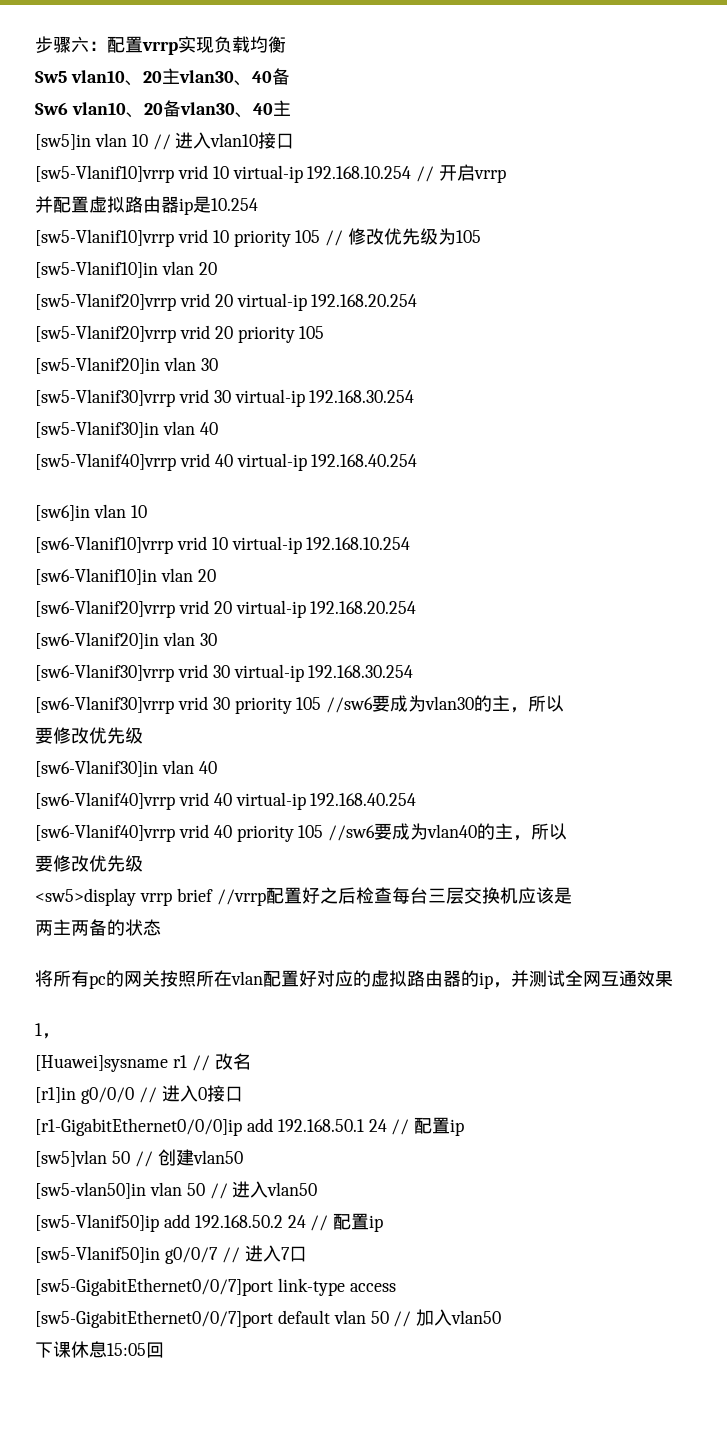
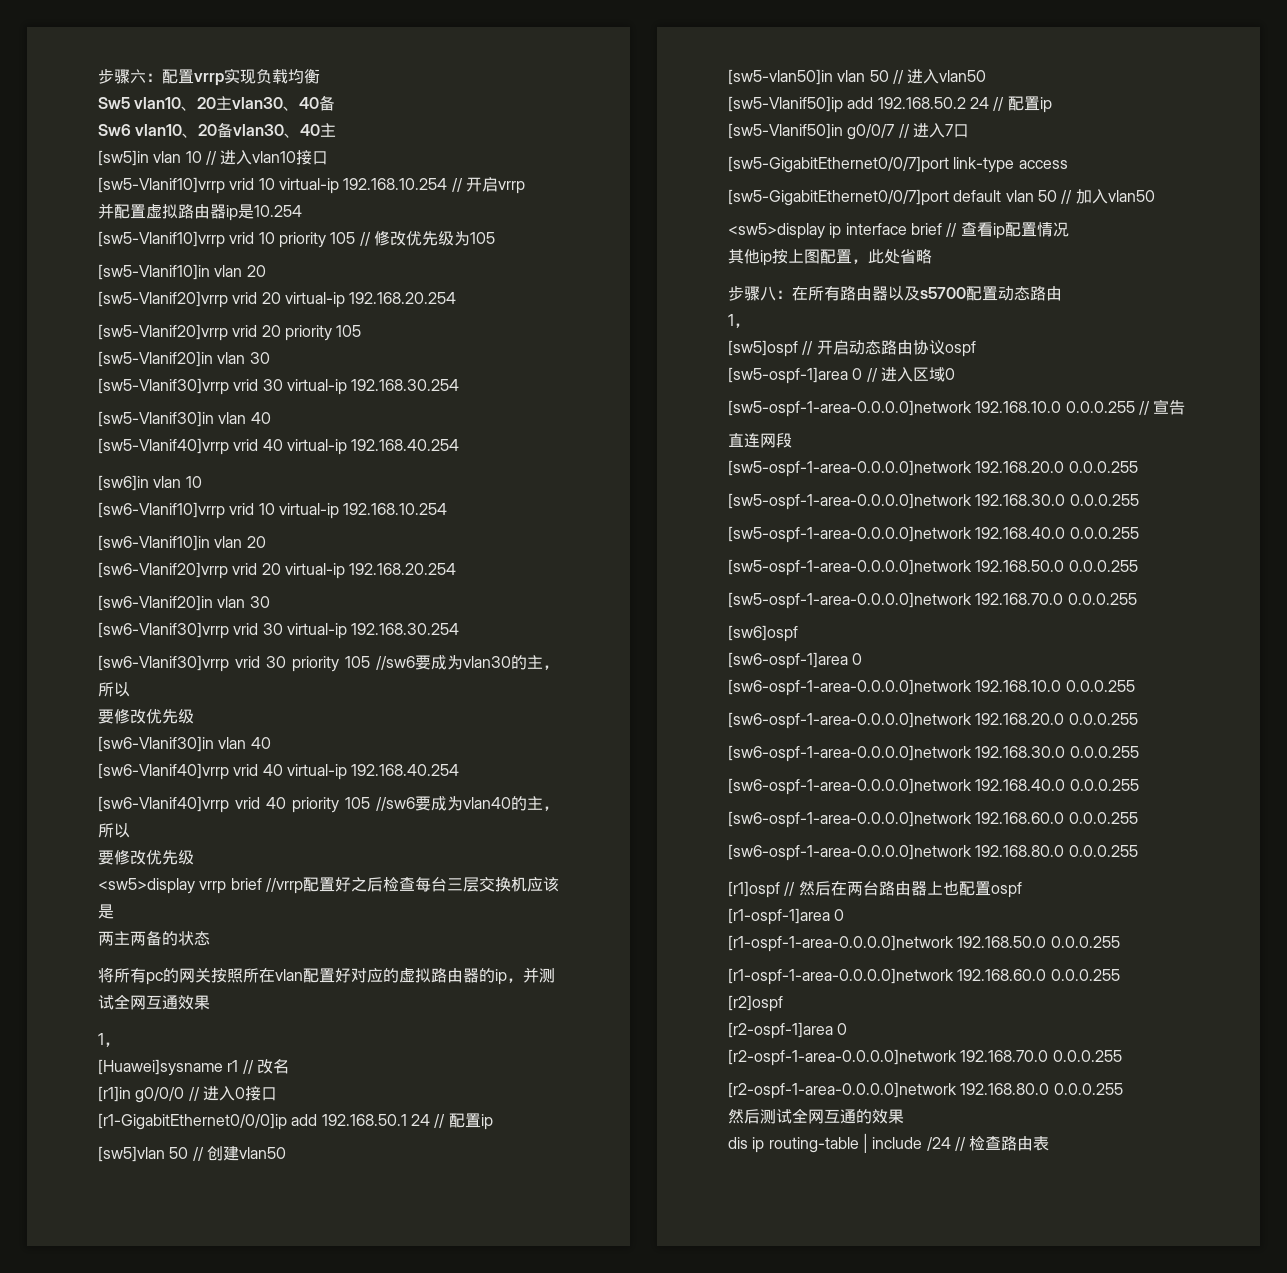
[35,1341,164,1358] 下课休息15:05回 -> [728,222,1069,239] [728,249,932,266] [728,286,1062,301] [728,314,750,328] [728,340,976,357] [728,367,955,384] [728,399,1186,417] [728,433,792,448] [728,460,1138,477] [728,493,1139,510] [728,526,1139,543] [728,559,1138,576] [728,592,1137,609] [728,625,798,642] [728,652,863,669] [728,679,1135,696] [728,712,1138,729] [728,745,1139,762] [728,778,1139,795] [728,811,1138,828] [728,844,1138,861] [728,881,1022,898] [728,908,845,925] [728,935,1120,952] [728,968,1120,985] [728,995,783,1012] [728,1022,848,1039] [728,1049,1122,1066] [728,1082,1123,1099] [728,1108,904,1124] [728,1133,1050,1153] <sw5>display ip interface brief // 查看ip配置情况 // 其他ip按上图配置，此处省略 // 步骤八：在所有路由器以及s5700配置动态路由 // 1， // [sw5]ospf // 开启动态路由协议ospf // [sw5-ospf-1]area 0 // 进入区域0 // [sw5-ospf-1-area-0.0.0.0]network 192.168.10.0 0.0.0.255 // 宣告 // 直连网段 // [sw5-ospf-1-area-0.0.0.0]network 192.168.20.0 0.0.0.255 // [sw5-ospf-1-area-0.0.0.0]network 192.168.30.0 0.0.0.255 // [sw5-ospf-1-area-0.0.0.0]network 192.168.40.0 0.0.0.255 // [sw5-ospf-1-area-0.0.0.0]network 192.168.50.0 0.0.0.255 // [sw5-ospf-1-area-0.0.0.0]network 192.168.70.0 0.0.0.255 // [sw6]ospf // [sw6-ospf-1]area 0 // [sw6-ospf-1-area-0.0.0.0]network 192.168.10.0 0.0.0.255 // [sw6-ospf-1-area-0.0.0.0]network 192.168.20.0 0.0.0.255 // [sw6-ospf-1-area-0.0.0.0]network 192.168.30.0 0.0.0.255 // [sw6-ospf-1-area-0.0.0.0]network 192.168.40.0 0.0.0.255 // [sw6-ospf-1-area-0.0.0.0]network 192.168.60.0 0.0.0.255 // [sw6-ospf-1-area-0.0.0.0]network 192.168.80.0 0.0.0.255 // [r1]ospf // 然后在两台路由器上也配置ospf // [r1-ospf-1]area 0 // [r1-ospf-1-area-0.0.0.0]network 192.168.50.0 0.0.0.255 // [r1-ospf-1-area-0.0.0.0]network 192.168.60.0 0.0.0.255 // [r2]ospf // [r2-ospf-1]area 0 // [r2-ospf-1-area-0.0.0.0]network 192.168.70.0 0.0.0.255 // [r2-ospf-1-area-0.0.0.0]network 192.168.80.0 0.0.0.255 // 然后测试全网互通的效果 // dis ip routing-table | include /24 // 检查路由表

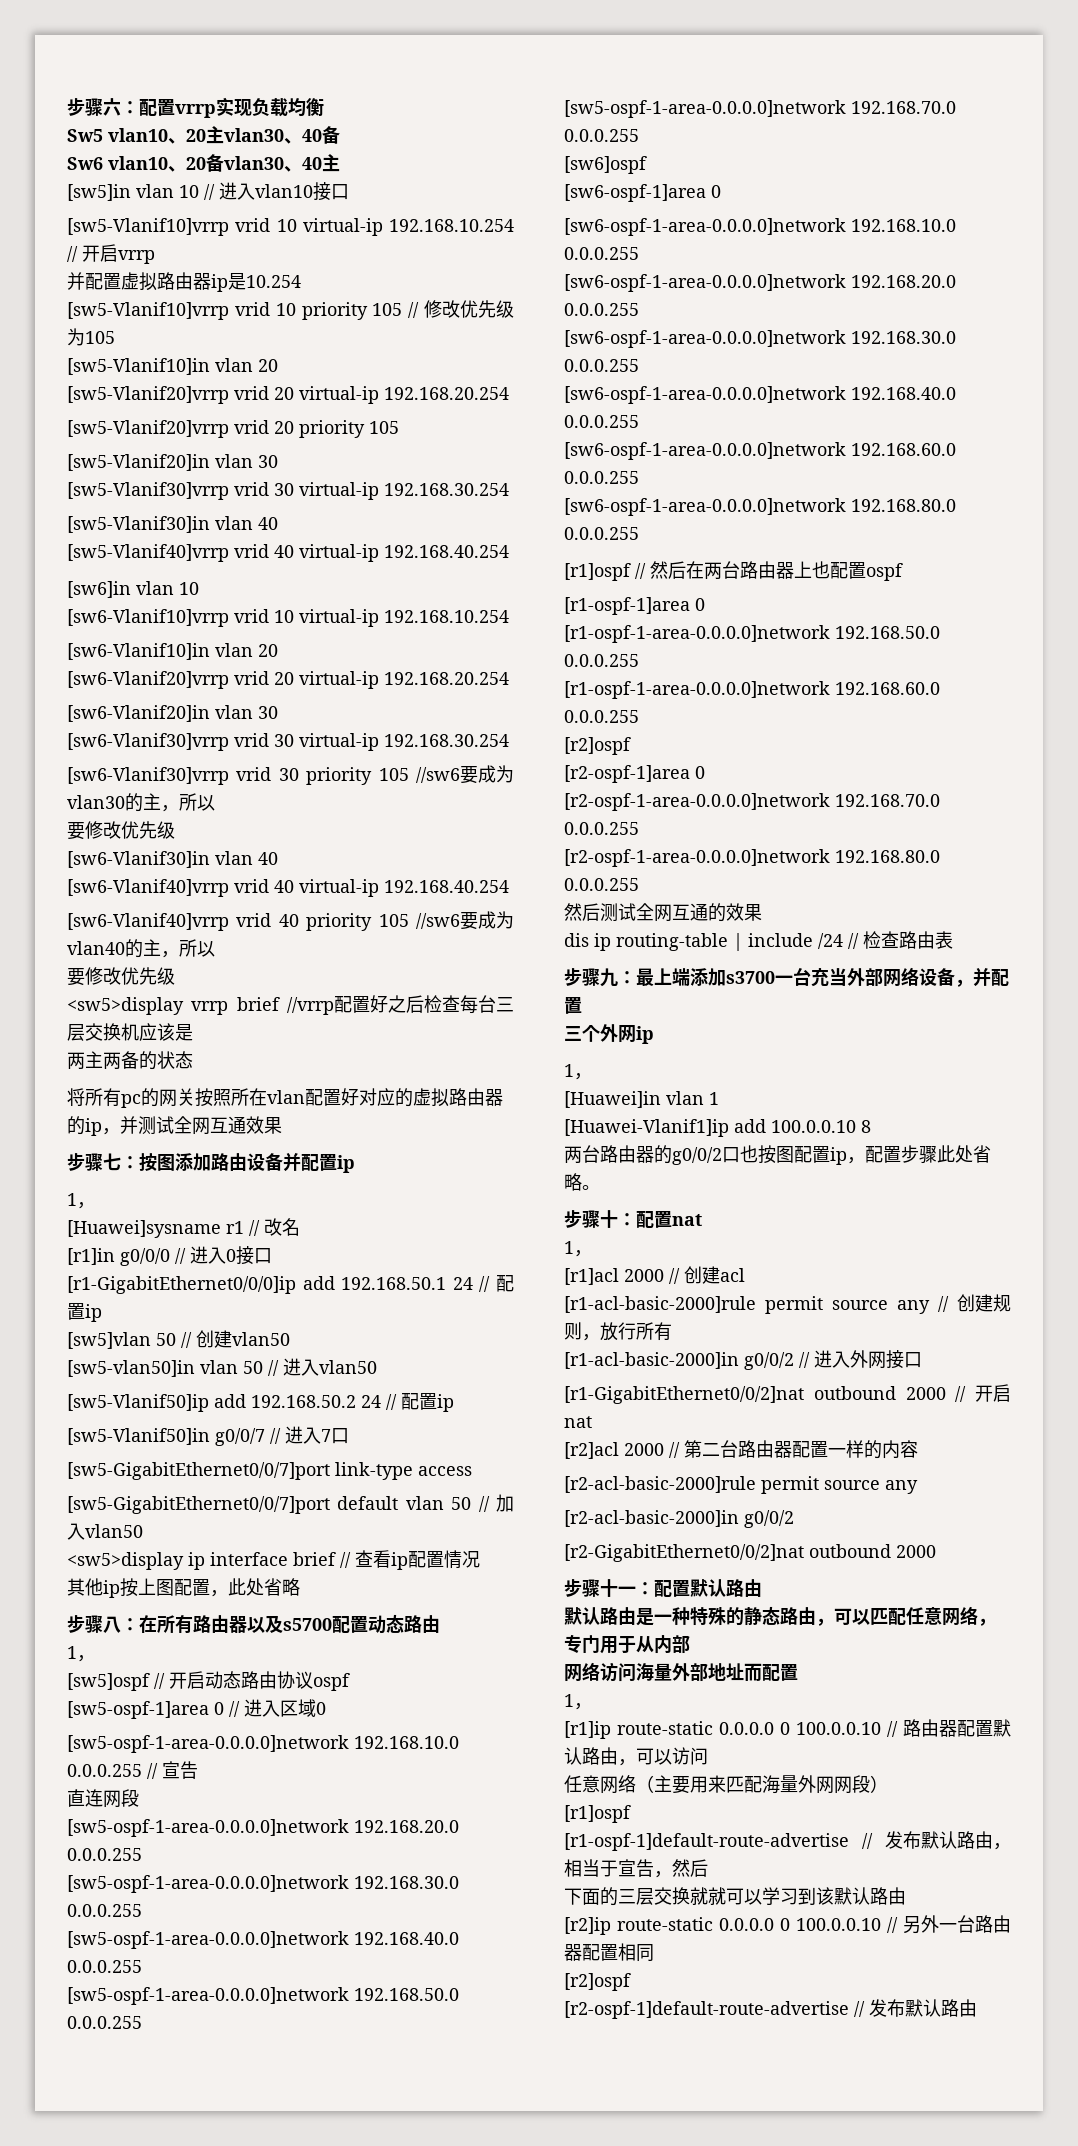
(210, 1002) none -> [67,1152,355,1173] // 步骤七：按图添加路由设备并配置ip
(1050, 1143) none -> [564,967,1009,987] [564,997,582,1014] [564,1024,654,1044] [564,1064,592,1080] [564,1091,719,1108] [564,1119,871,1137] [564,1145,991,1165] [564,1173,600,1191] [564,1210,702,1228] [564,1241,592,1257] [564,1266,745,1285] [564,1294,1011,1314] [564,1322,672,1341] [564,1350,922,1370] [564,1384,1011,1404] [564,1416,592,1428] [564,1440,918,1459] [564,1476,918,1494] [564,1510,794,1528] [564,1544,936,1562] [564,1579,762,1597] [564,1606,996,1626] [564,1634,690,1654] [564,1662,798,1682] [564,1694,592,1710] [564,1719,1011,1739] [564,1747,708,1766] [564,1775,888,1794] [564,1805,631,1823] [564,1831,1011,1851] [564,1859,708,1878] [564,1887,906,1906] [564,1915,1011,1935] [564,1943,654,1962] [564,1973,631,1991] [564,1999,977,2019] // 步骤九：最上端添加s3700一台充当外部网络设备，并配置 // 三个外网ip // 1， // [Huawei]in vlan 1 // [Huawei-Vlanif1]ip add 100.0.0.10 8 // 两台路由器的g0/0/2口也按图配置ip，配置步骤此处省略。 // 步骤十：配置nat // 1， // [r1]acl 2000 // 创建acl // [r1-acl-basic-2000]rule permit source any // 创建规则，放行所有 // [r1-acl-basic-2000]in g0/0/2 // 进入外网接口 // [r1-GigabitEthernet0/0/2]nat outbound 2000 // 开启nat // [r2]acl 2000 // 第二台路由器配置一样的内容 // [r2-acl-basic-2000]rule permit source any // [r2-acl-basic-2000]in g0/0/2 // [r2-GigabitEthernet0/0/2]nat outbound 2000 // 步骤十一：配置默认路由 // 默认路由是一种特殊的静态路由，可以匹配任意网络，专门用于从内部 // 网络访问海量外部地址而配置 // 1， // [r1]ip route-static 0.0.0.0 0 100.0.0.10 // 路由器配置默认路由，可以访问 // 任意网络（主要用来匹配海量外网网段） // [r1]ospf // [r1-ospf-1]default-route-advertise // 发布默认路由，相当于宣告，然后 // 下面的三层交换就就可以学习到该默认路由 // [r2]ip route-static 0.0.0.0 0 100.0.0.10 // 另外一台路由器配置相同 // [r2]ospf // [r2-ospf-1]default-route-advertise // 发布默认路由

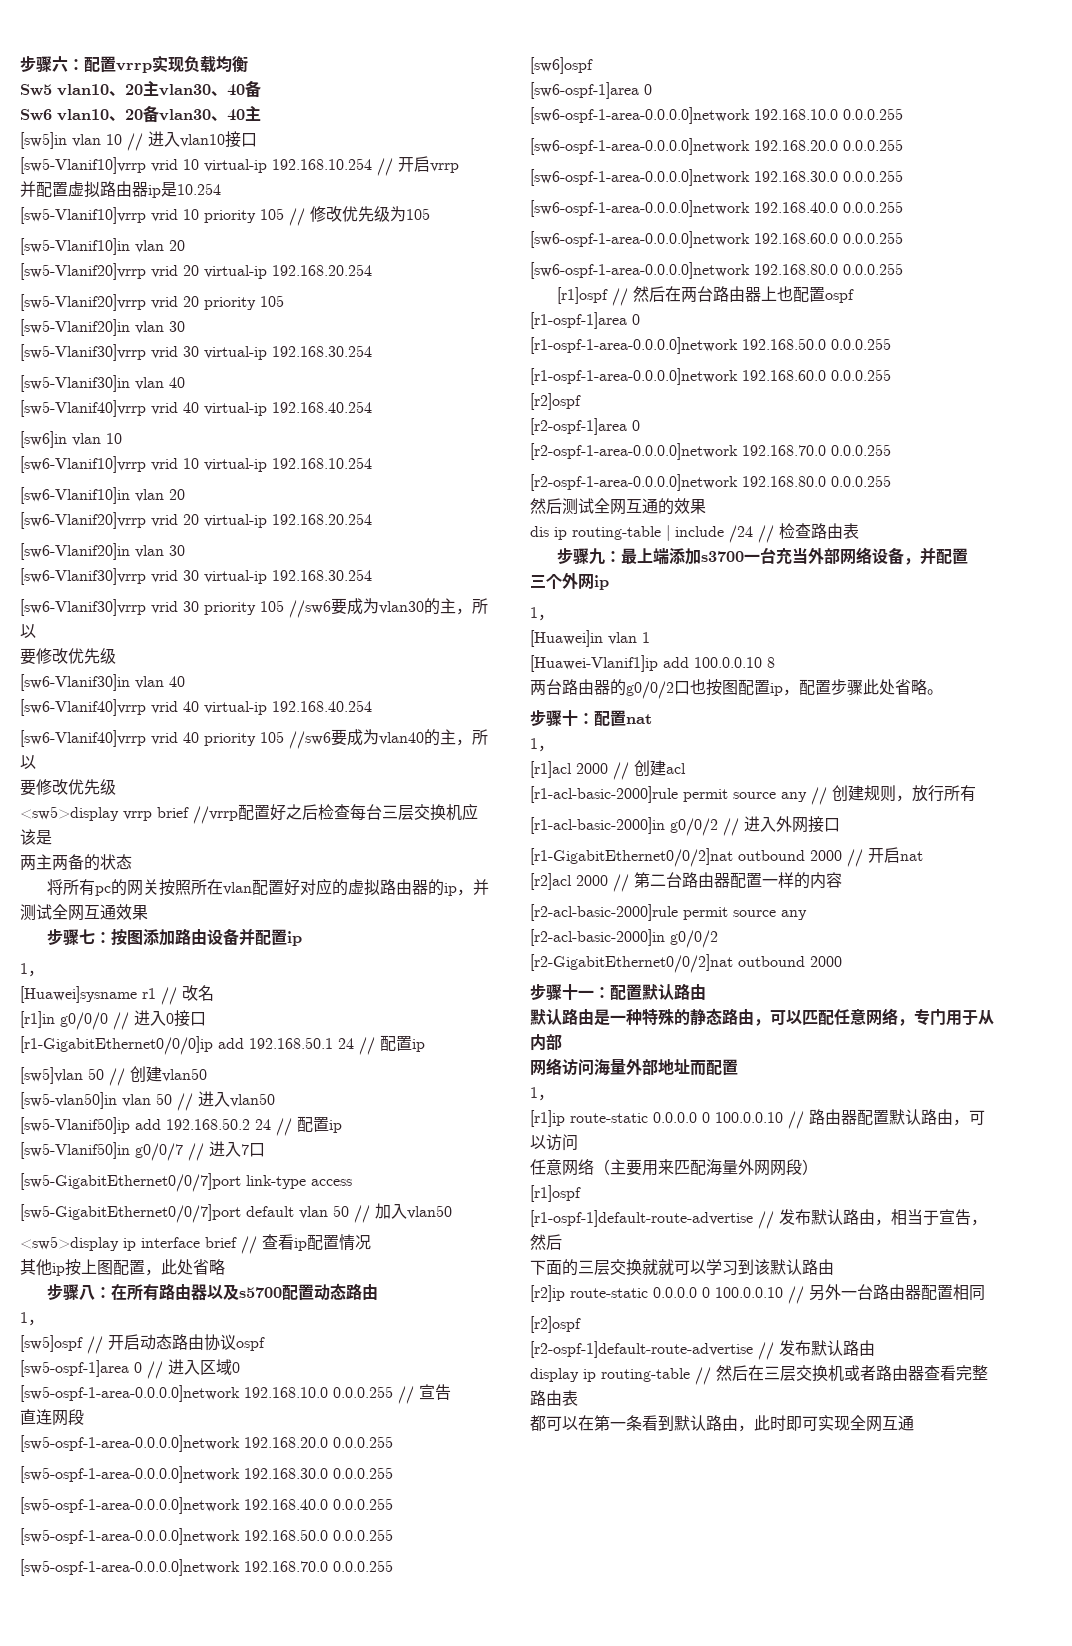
(977, 2008) none -> [530,1365,988,1385] [530,1390,578,1406] [530,1415,914,1432] // display ip routing-table // 然后在三层交换机或者路由器查看完整路由表 // 都可以在第一条看到默认路由，此时即可实现全网互通

